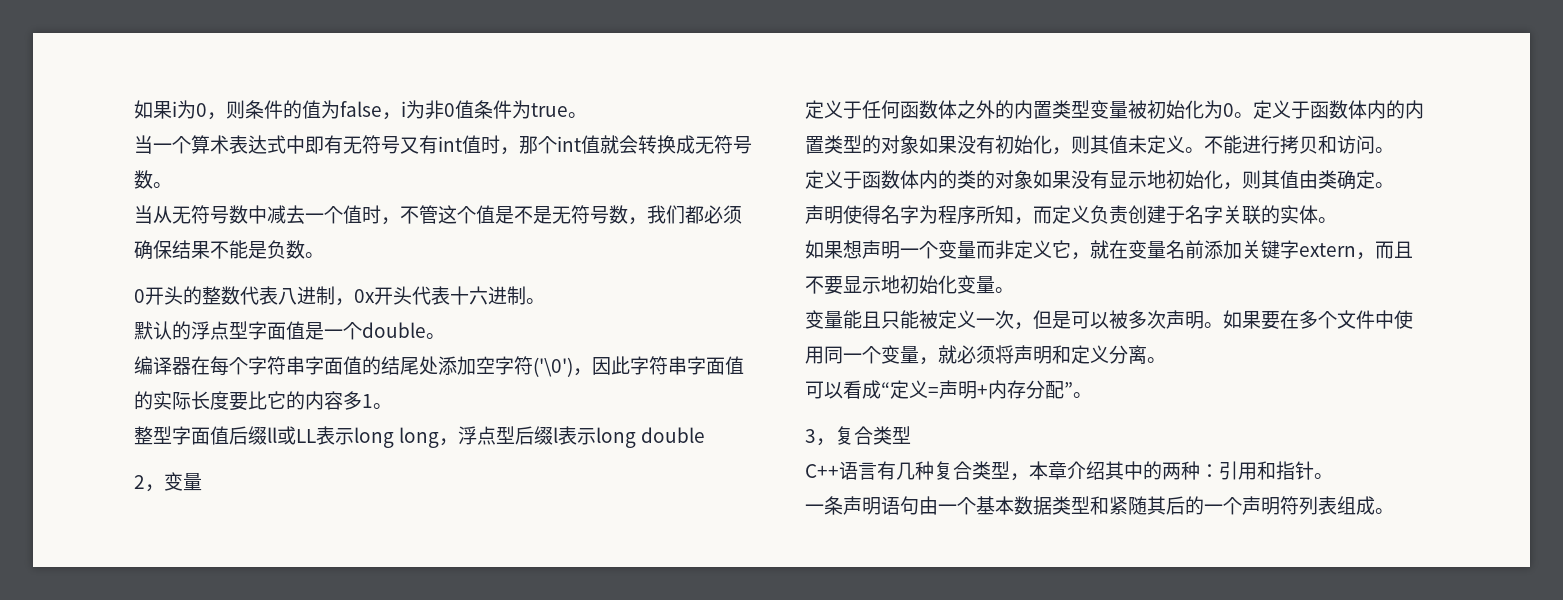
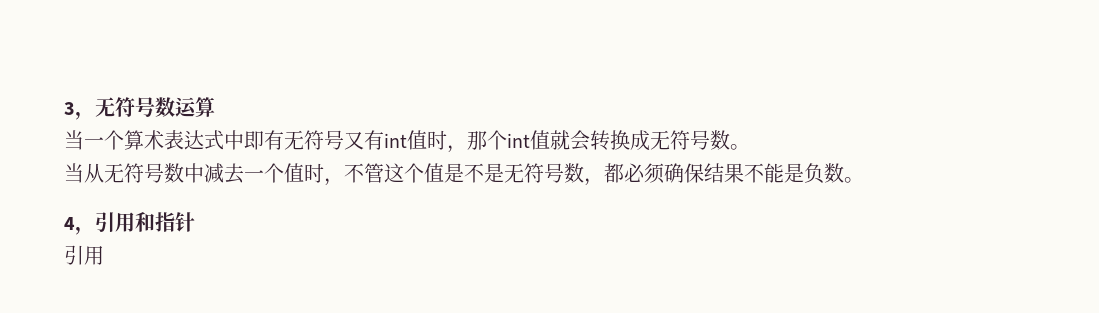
[134,100,587,120] 如果i为0，则条件的值为false，i为非0值条件为true。 -> [64,97,215,120] 3，无符号数运算
[647,205,685,224] 我们 -> (604, 182) none
[134,286,545,306] [134,321,445,340] [134,356,744,377] [134,391,392,411] [134,426,706,448] [134,472,202,492] [805,100,1424,119] [805,135,1394,155] [805,170,1394,190] [805,205,1337,225] [805,240,1413,260] [805,275,1014,295] [805,310,1413,330] [805,345,1166,365] [805,380,1092,399] [805,426,911,446] [805,461,1333,481] [805,496,1394,515] 0开头的整数代表八进制，0x开头代表十六进制。 // 默认的浮点型字面值是一个double。 // 编译器在每个字符串字面值的结尾处添加空字符('\0')，因此字符串字面值的实际长度要比它的内容多1。 // 整型字面值后缀ll或LL表示long long，浮点型后缀l表示long double // 2，变量 // 定义于任何函数体之外的内置类型变量被初始化为0。定义于函数体内的内置类型的对象如果没有初始化，则其值未定义。不能进行拷贝和访问。 // 定义于函数体内的类的对象如果没有显示地初始化，则其值由类确定。 // 声明使得名字为程序所知，而定义负责创建于名字关联的实体。 // 如果想声明一个变量而非定义它，就在变量名前添加关键字extern，而且不要显示地初始化变量。 // 变量能且只能被定义一次，但是可以被多次声明。如果要在多个文件中使用同一个变量，就必须将声明和定义分离。 // 可以看成“定义=声明+内存分配”。 // 3，复合类型 // C++语言有几种复合类型，本章介绍其中的两种：引用和指针。 // 一条声明语句由一个基本数据类型和紧随其后的一个声明符列表组成。 -> [64,212,195,235] [64,245,104,265] 4，引用和指针 // 引用

